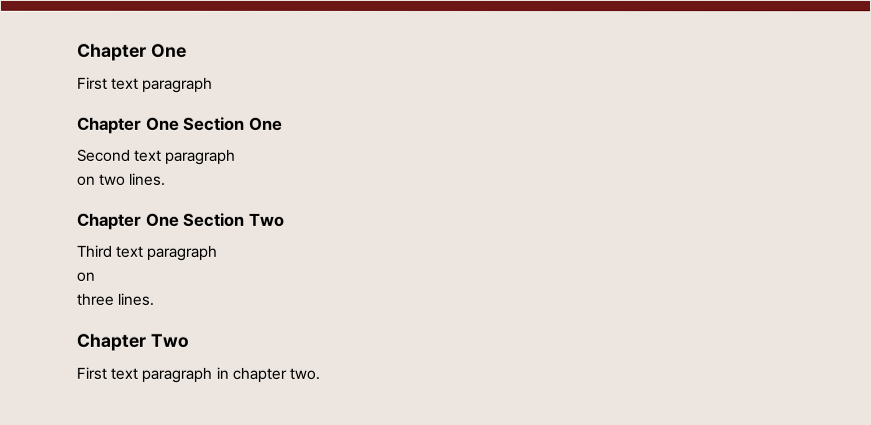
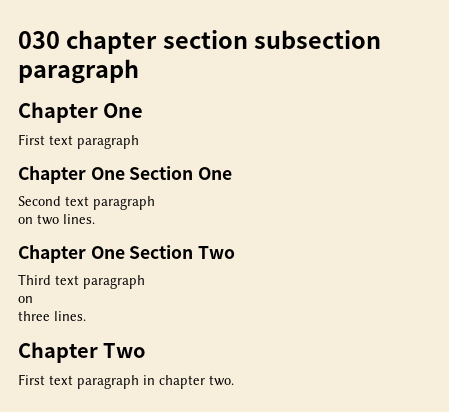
(77, 52) none -> [18,30,382,54] [18,59,139,84] 030 chapter section subsection paragraph //

